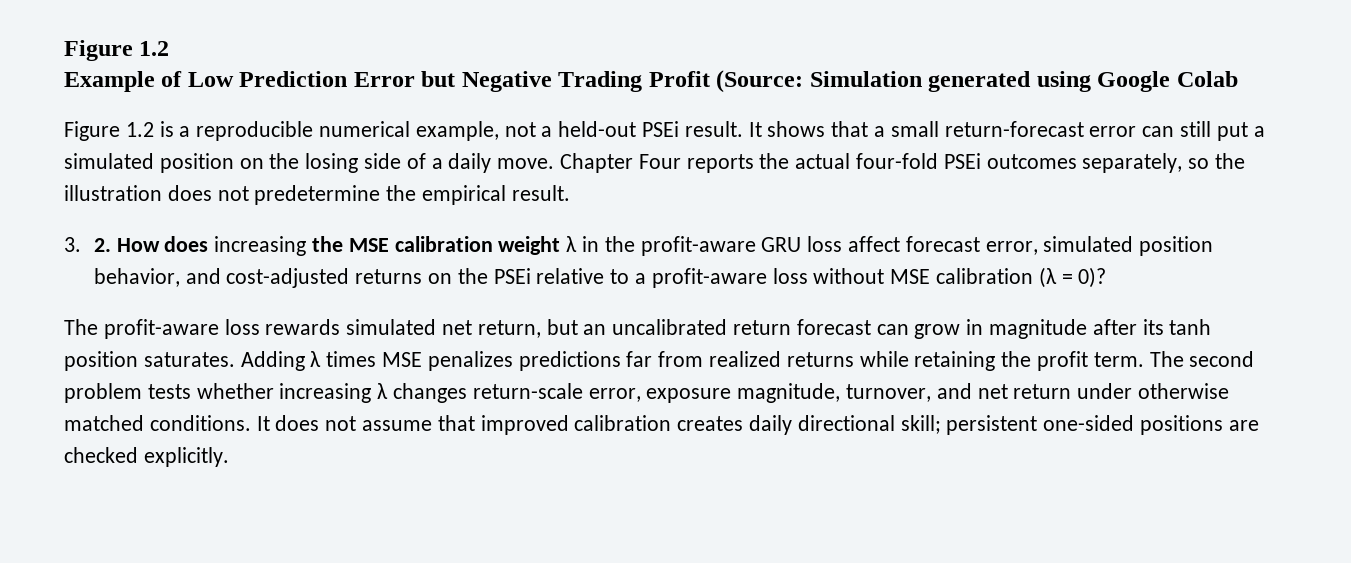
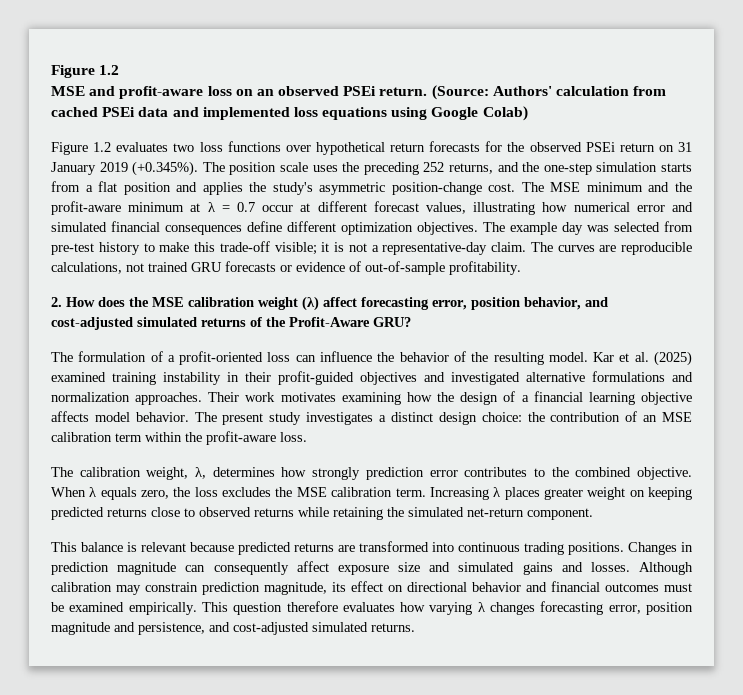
[64,70,1032,93] Example of Low Prediction Error but Negative Trading Profit (Source: Simulation generated -> [51,85,667,100] [51,107,388,120] MSE and profit-aware loss on an observed PSEi return. (Source: Authors' calculation from cached PSEi data and implemented loss equations
[1176,71,1238,87] [64,121,1265,141] [64,153,1246,173] [64,185,570,205] [64,237,81,252] Colab // Figure 1.2 is a reproducible numerical example, not a held-out PSEi result. It shows that a small return-forecast error can still put a simulated position on the losing side of a daily move. Chapter Four reports the actual four-fold PSEi outcomes separately, so the illustration does not predetermine the empirical result. // 3. -> [482,106,528,121] [51,141,692,155] [51,161,693,176] [51,181,692,195] [51,201,693,215] [51,221,693,235] [51,241,692,255] [51,261,521,275] Colab) // Figure 1.2 evaluates two loss functions over hypothetical return forecasts for the observed PSEi return on 31 January 2019 (+0.345%). The position scale uses the preceding 252 returns, and the one-step simulation starts from a flat position and applies the study's asymmetric position-change cost. The MSE minimum and the profit-aware minimum at λ = 0.7 occur at different forecast values, illustrating how numerical error and simulated financial consequences define different optimization objectives. The example day was selected from pre-test history to make this trade-off visible; it is not a representative-day claim. The curves are reproducible calculations, not trained GRU forecasts or evidence of out-of-sample profitability. //
[214,236,307,256] increasing -> (125, 302) none
[566,236,1214,256] [93,267,1107,288] [64,319,1212,339] [64,351,1255,371] [64,383,1230,403] [64,415,1259,435] [64,447,229,467] λ in the profit-aware GRU loss affect forecast error, simulated position behavior, and cost-adjusted returns on the PSEi relative to a profit-aware loss without MSE calibration (λ = 0)? // The profit-aware loss rewards simulated net return, but an uncalibrated return forecast can grow in magnitude after its tanh position saturates. Adding λ times MSE penalizes predictions far from realized returns while retaining the profit term. The second problem tests whether increasing λ changes return-scale error, exposure magnitude, turnover, and net return under otherwise matched conditions. It does not assume that improved calibration creates daily directional skill; persistent one-sided positions are checked explicitly. -> [302,296,608,311] [51,317,411,330] [51,351,692,366] [51,371,693,385] [51,391,692,405] [51,411,693,425] [51,431,307,445] [51,467,692,480] [51,487,693,500] [51,507,593,520] [51,541,693,555] [51,561,693,575] [51,581,692,595] [51,601,693,615] [51,622,415,635] (λ) affect forecasting error, position behavior, and cost-adjusted simulated returns of the Profit-Aware GRU? // The formulation of a profit-oriented loss can influence the behavior of the resulting model. Kar et al. (2025) examined training instability in their profit-guided objectives and investigated alternative formulations and normalization approaches. Their work motivates examining how the design of a financial learning objective affects model behavior. The present study investigates a distinct design choice: the contribution of an MSE calibration term within the profit-aware loss. // The calibration weight, λ, determines how strongly prediction error contributes to the combined objective. When λ equals zero, the loss excludes the MSE calibration term. Increasing λ places greater weight on keeping predicted returns close to observed returns while retaining the simulated net-return component. // This balance is relevant because predicted returns are transformed into continuous trading positions. Changes in prediction magnitude can consequently affect exposure size and simulated gains and losses. Although calibration may constrain prediction magnitude, its effect on directional behavior and financial outcomes must be examined empirically. This question therefore evaluates how varying λ changes forecasting error, position magnitude and persistence, and cost-adjusted simulated returns.

